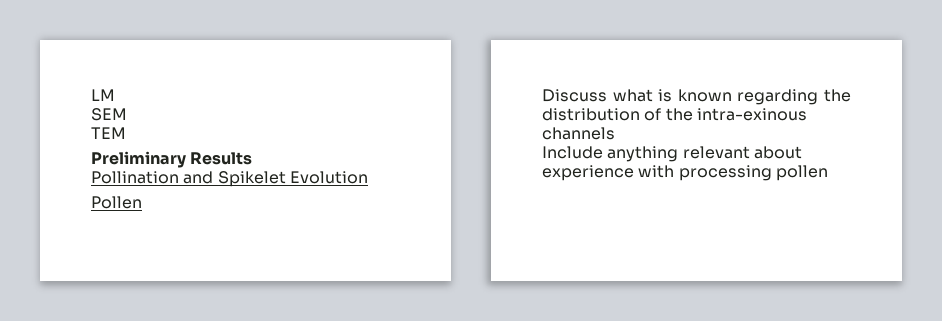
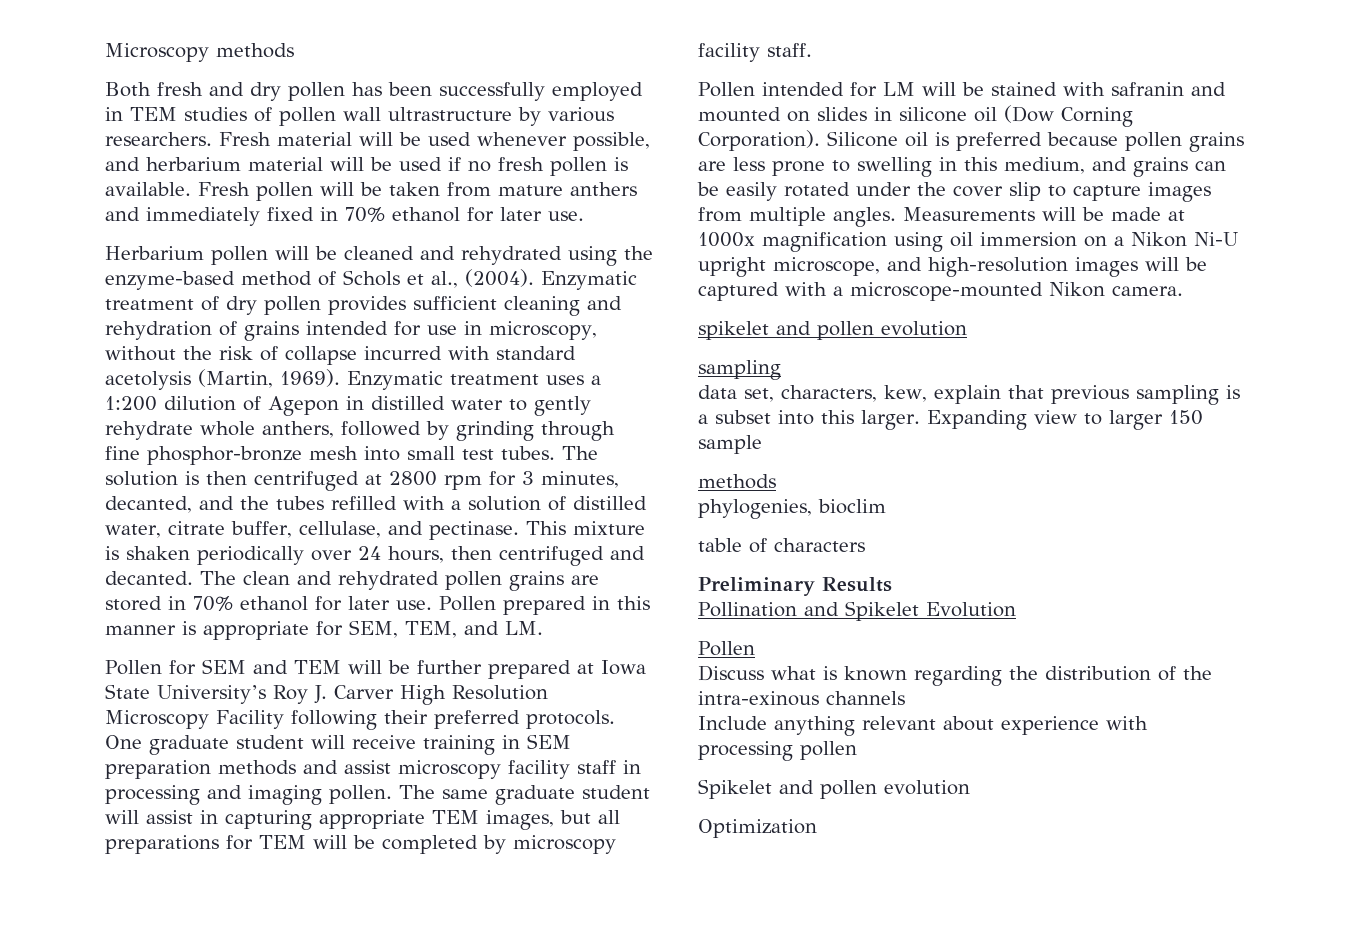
[91,89,115,101] [91,108,127,121] [91,127,126,139] LM // SEM // TEM -> [105,43,294,62] [105,82,643,101] [105,107,614,126] [105,132,650,151] [105,157,628,176] [105,182,637,201] [105,207,584,226] [105,246,653,266] [105,269,637,290] [105,296,622,316] [105,321,597,341] [105,346,576,365] [105,369,601,390] [105,396,591,416] [105,421,615,441] [105,446,598,465] [105,471,619,491] [105,496,647,513] [105,521,645,540] [105,546,645,566] [105,571,599,591] [105,596,650,615] [105,620,543,640] [105,659,646,679] [105,684,548,705] [105,710,615,730] [105,734,571,755] [105,760,641,779] [105,785,650,805] [105,810,620,830] [105,835,616,854] [698,43,812,62] [698,82,1226,97] [698,105,1133,127] [698,130,1244,152] [698,157,1226,177] [697,182,1211,202] [698,207,1185,227] [698,232,1238,252] [698,257,1207,277] [698,282,1183,301] [698,321,967,340] [698,360,781,380] [698,385,1240,405] [698,410,1203,430] [698,435,762,454] [698,474,776,489] [698,499,886,519] [698,538,865,553] Microscopy methods // Both fresh and dry pollen has been successfully employed in TEM studies of pollen wall ultrastructure by various researchers. Fresh material will be used whenever possible, and herbarium material will be used if no fresh pollen is available. Fresh pollen will be taken from mature anthers and immediately fixed in 70% ethanol for later use. // Herbarium pollen will be cleaned and rehydrated using the enzyme-based method of Schols et al., (2004). Enzymatic treatment of dry pollen provides sufficient cleaning and rehydration of grains intended for use in microscopy, without the risk of collapse incurred with standard acetolysis (Martin, 1969). Enzymatic treatment uses a 1:200 dilution of Agepon in distilled water to gently rehydrate whole anthers, followed by grinding through fine phosphor-bronze mesh into small test tubes. The solution is then centrifuged at 2800 rpm for 3 minutes, decanted, and the tubes refilled with a solution of distilled water, citrate buffer, cellulase, and pectinase. This mixture is shaken periodically over 24 hours, then centrifuged and decanted. The clean and rehydrated pollen grains are stored in 70% ethanol for later use. Pollen prepared in this manner is appropriate for SEM, TEM, and LM. // Pollen for SEM and TEM will be further prepared at Iowa State University’s Roy J. Carver High Resolution Microscopy Facility following their preferred protocols. One graduate student will receive training in SEM preparation methods and assist microscopy facility staff in processing and imaging pollen. The same graduate student will assist in capturing appropriate TEM images, but all preparations for TEM will be completed by microscopy facility staff. // Pollen intended for LM will be stained with safranin and mounted on slides in silicone oil (Dow Corning Corporation). Silicone oil is preferred because pollen grains are less prone to swelling in this medium, and grains can be easily rotated under the cover slip to capture images from multiple angles. Measurements will be made at 1000x magnification using oil immersion on a Nikon Ni-U upright microscope, and high-resolution images will be captured with a microscope-mounted Nikon camera. // spikelet and pollen evolution // sampling // data set, characters, kew, explain that previous sampling is a subset into this larger. Expanding view to larger 150 sample // methods // phylogenies, bioclim // table of characters
(828, 173) none -> [698,779,970,799] [698,819,817,838] // Spikelet and pollen evolution // Optimization

